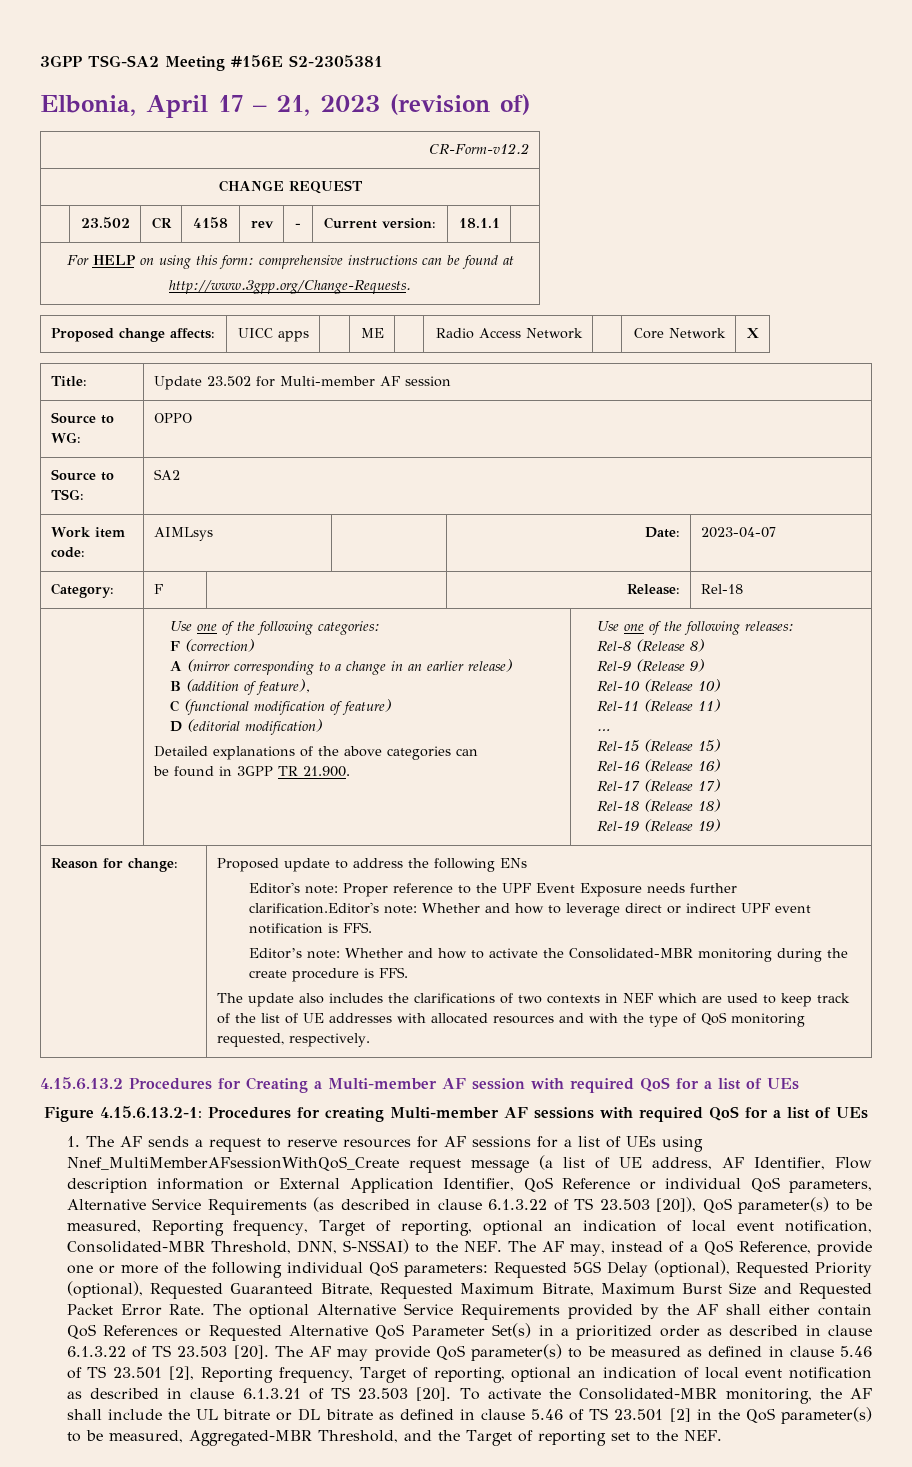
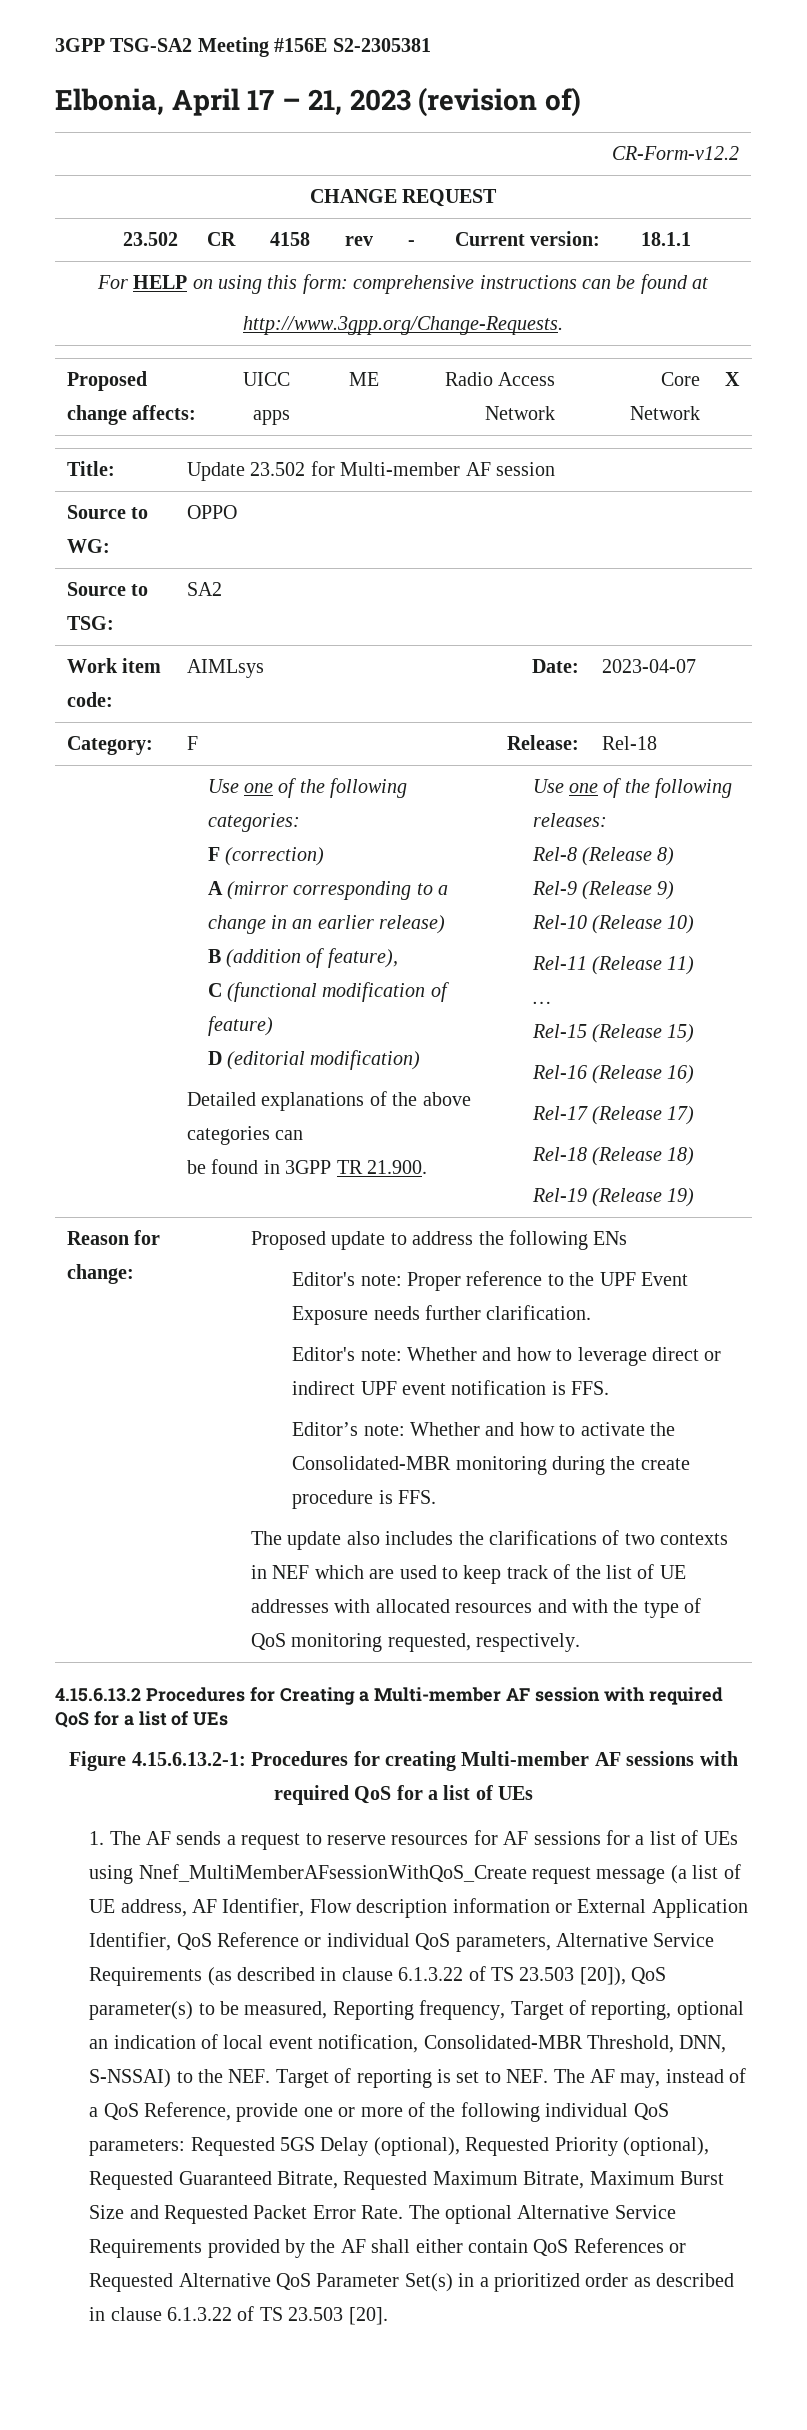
[248,902,379,914] clarification.Editor's -> [486,1305,592,1320] [292,1347,356,1361] clarification. // Editor's
(502, 1246) none -> [275,2068,549,2088] Target of reporting is set to NEF.
[274,1344,872,1361] [66,1366,873,1383] [66,1387,872,1404] [66,1407,872,1424] [66,1430,722,1446] The AF may provide QoS parameter(s) to be measured as defined in clause 5.46 of TS 23.501 [2], Reporting frequency, Target of reporting, optional an indication of local event notification as described in clause 6.1.3.21 of TS 23.503 [20]. To activate the Consolidated-MBR monitoring, the AF shall include the UL bitrate or DL bitrate as defined in clause 5.46 of TS 23.501 [2] in the QoS parameter(s) to be measured, Aggregated-MBR Threshold, and the Target of reporting set to the NEF. -> (388, 2316) none

